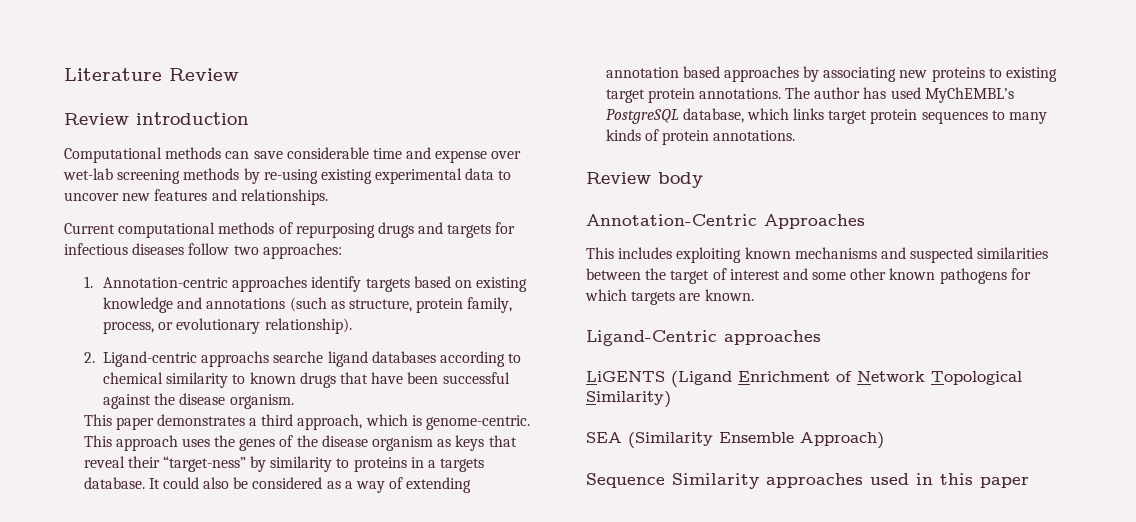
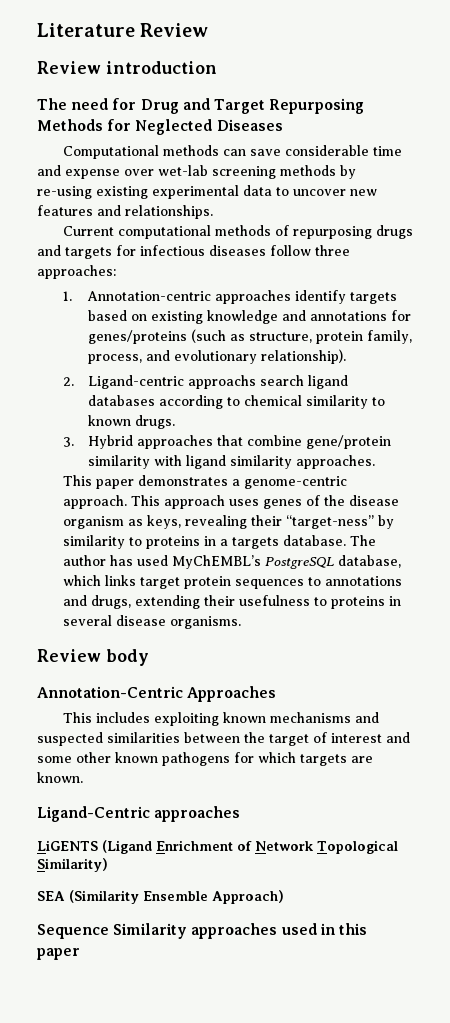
(249, 118) none -> [37,98,365,114] [37,119,283,135] // The need for Drug and Target Repurposing Methods for Neglected Diseases
[233,245,259,255] two -> [315,245,350,256] three
(286, 303) none -> [391,310,412,321] [88,330,188,344] for genes/proteins
[158,322,174,330] or -> [146,350,171,361] and
[273,351,324,363] searche -> [260,375,305,386] search
[299,372,510,388] [103,393,294,409] drugs that have been successful against the disease organism. -> [135,415,176,429] [62,435,392,449] [88,455,376,469] drugs. // 3. Hybrid approaches that combine gene/protein similarity with ligand similarity approaches.
[261,414,531,430] third approach, which is genome-centric. -> [243,476,347,489] [62,495,127,509] genome-centric approach.
[214,435,236,447] the -> (259, 502) none
[455,435,517,451] [83,456,125,468] keys that reveal -> [146,515,247,529] keys, revealing
[148,477,472,493] [605,66,1058,82] [605,88,781,103] It could also be considered as a way of extending annotation based approaches by associating new proteins to existing target protein annotations. -> (346, 540) none
[1009,112,1048,124] [605,129,796,145] many kinds of protein annotations. -> [324,576,402,586] [62,595,401,609] [62,615,241,629] annotations and drugs, extending their usefulness to proteins in several disease organisms.

